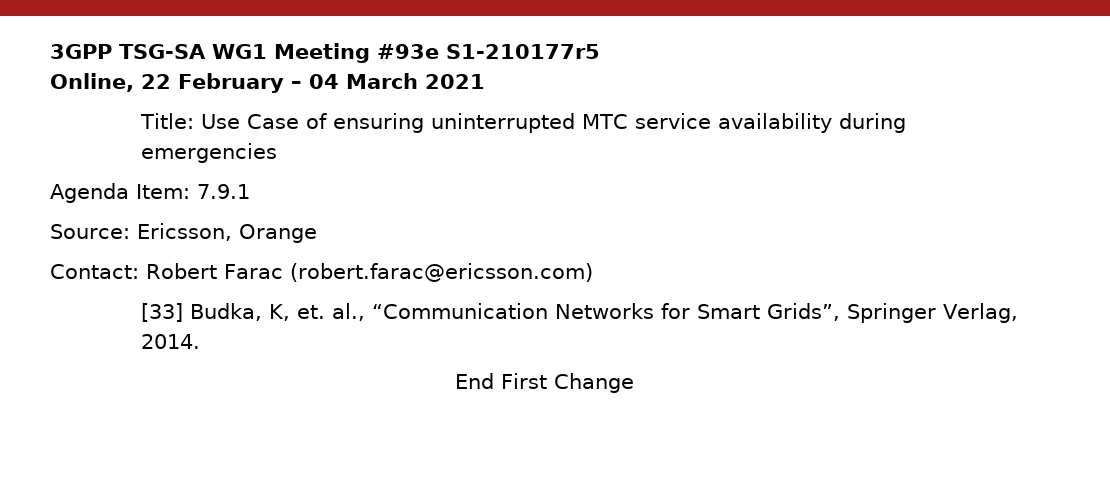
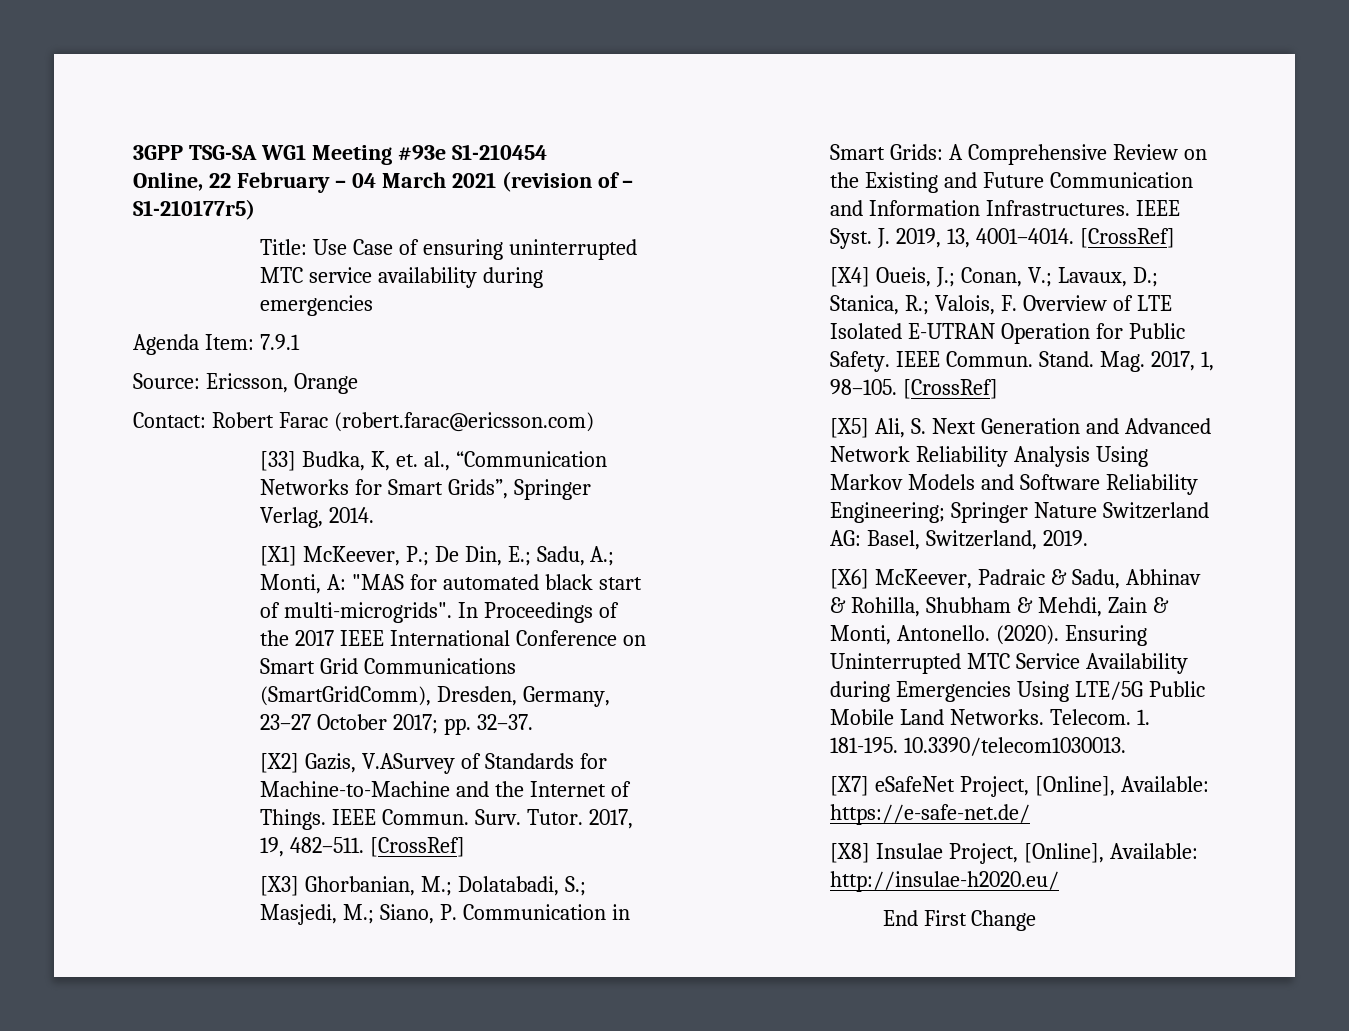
[446,44,600,59] S1-210177r5 -> [451,144,547,160] S1-210454
(485, 81) none -> [501,171,634,192] [133,199,255,220] (revision of – S1-210177r5)
(201, 341) none -> [259,546,615,566] [259,574,642,594] [259,602,619,623] [259,630,646,646] [259,658,516,674] [259,686,610,707] [259,714,533,735] [259,753,607,774] [259,781,631,797] [259,809,633,830] [259,837,465,857] [259,876,586,896] [259,904,630,925] [829,144,1207,165] [829,172,1193,193] [829,200,1180,216] [829,228,1175,249] [829,267,1158,287] [829,295,1172,315] [829,323,1185,344] [829,351,1214,372] [829,379,998,399] [829,418,1211,438] [829,446,1148,467] [829,474,1198,495] [829,502,1209,523] [829,530,1088,550] [829,569,1201,589] [829,597,1169,617] [829,625,1147,646] [829,653,1188,674] [829,681,1205,702] [829,709,1150,725] [829,737,1126,756] [829,776,1209,797] [829,804,1030,825] [829,843,1198,864] [829,871,1059,892] // [X1] McKeever, P.; De Din, E.; Sadu, A.; Monti, A: "MAS for automated black start of multi-microgrids". In Proceedings of the 2017 IEEE International Conference on Smart Grid Communications (SmartGridComm), Dresden, Germany, 23–27 October 2017; pp. 32–37. // [X2] Gazis, V.ASurvey of Standards for Machine-to-Machine and the Internet of Things. IEEE Commun. Surv. Tutor. 2017, 19, 482–511. [CrossRef] // [X3] Ghorbanian, M.; Dolatabadi, S.; Masjedi, M.; Siano, P. Communication in Smart Grids: A Comprehensive Review on the Existing and Future Communication and Information Infrastructures. IEEE Syst. J. 2019, 13, 4001–4014. [CrossRef] // [X4] Oueis, J.; Conan, V.; Lavaux, D.; Stanica, R.; Valois, F. Overview of LTE Isolated E-UTRAN Operation for Public Safety. IEEE Commun. Stand. Mag. 2017, 1, 98–105. [CrossRef] // [X5] Ali, S. Next Generation and Advanced Network Reliability Analysis Using Markov Models and Software Reliability Engineering; Springer Nature Switzerland AG: Basel, Switzerland, 2019. // [X6] McKeever, Padraic & Sadu, Abhinav & Rohilla, Shubham & Mehdi, Zain & Monti, Antonello. (2020). Ensuring Uninterrupted MTC Service Availability during Emergencies Using LTE/5G Public Mobile Land Networks. Telecom. 1. 181-195. 10.3390/telecom1030013. // [X7] eSafeNet Project, [Online], Available: https://e-safe-net.de/ // [X8] Insulae Project, [Online], Available: http://insulae-h2020.eu/

